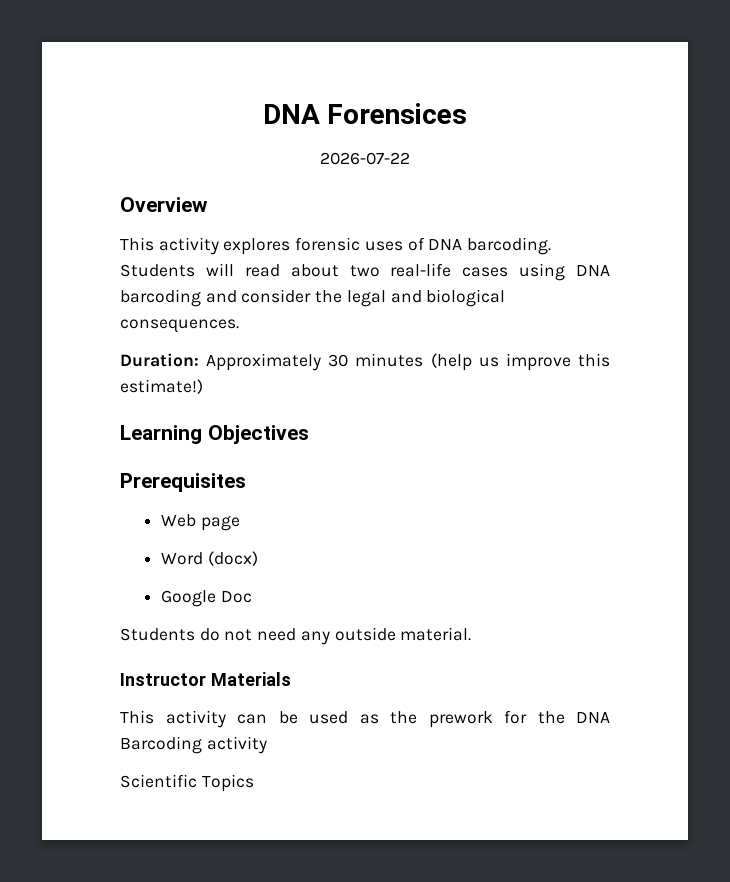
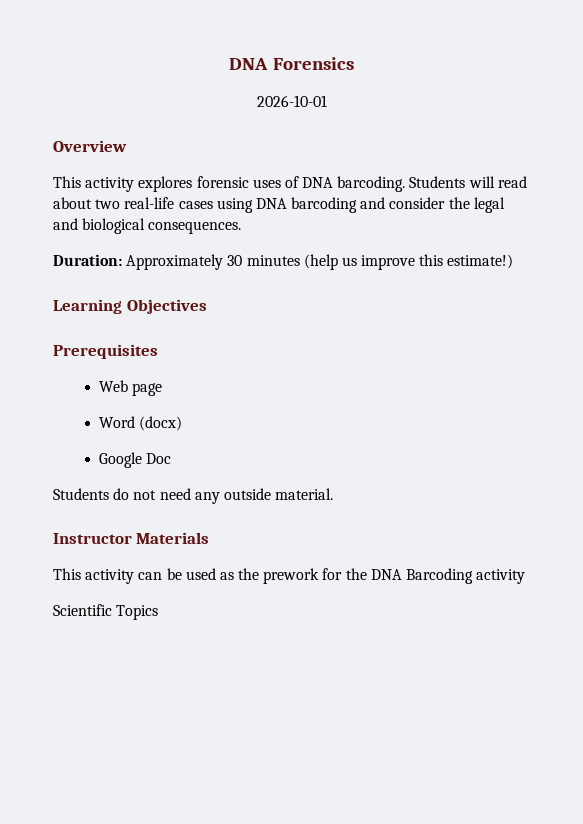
[262,103,468,124] [320,152,410,165] DNA Forensices // 2026-07-22 -> [229,57,354,70] [256,95,327,107] DNA Forensics // 2026-10-01

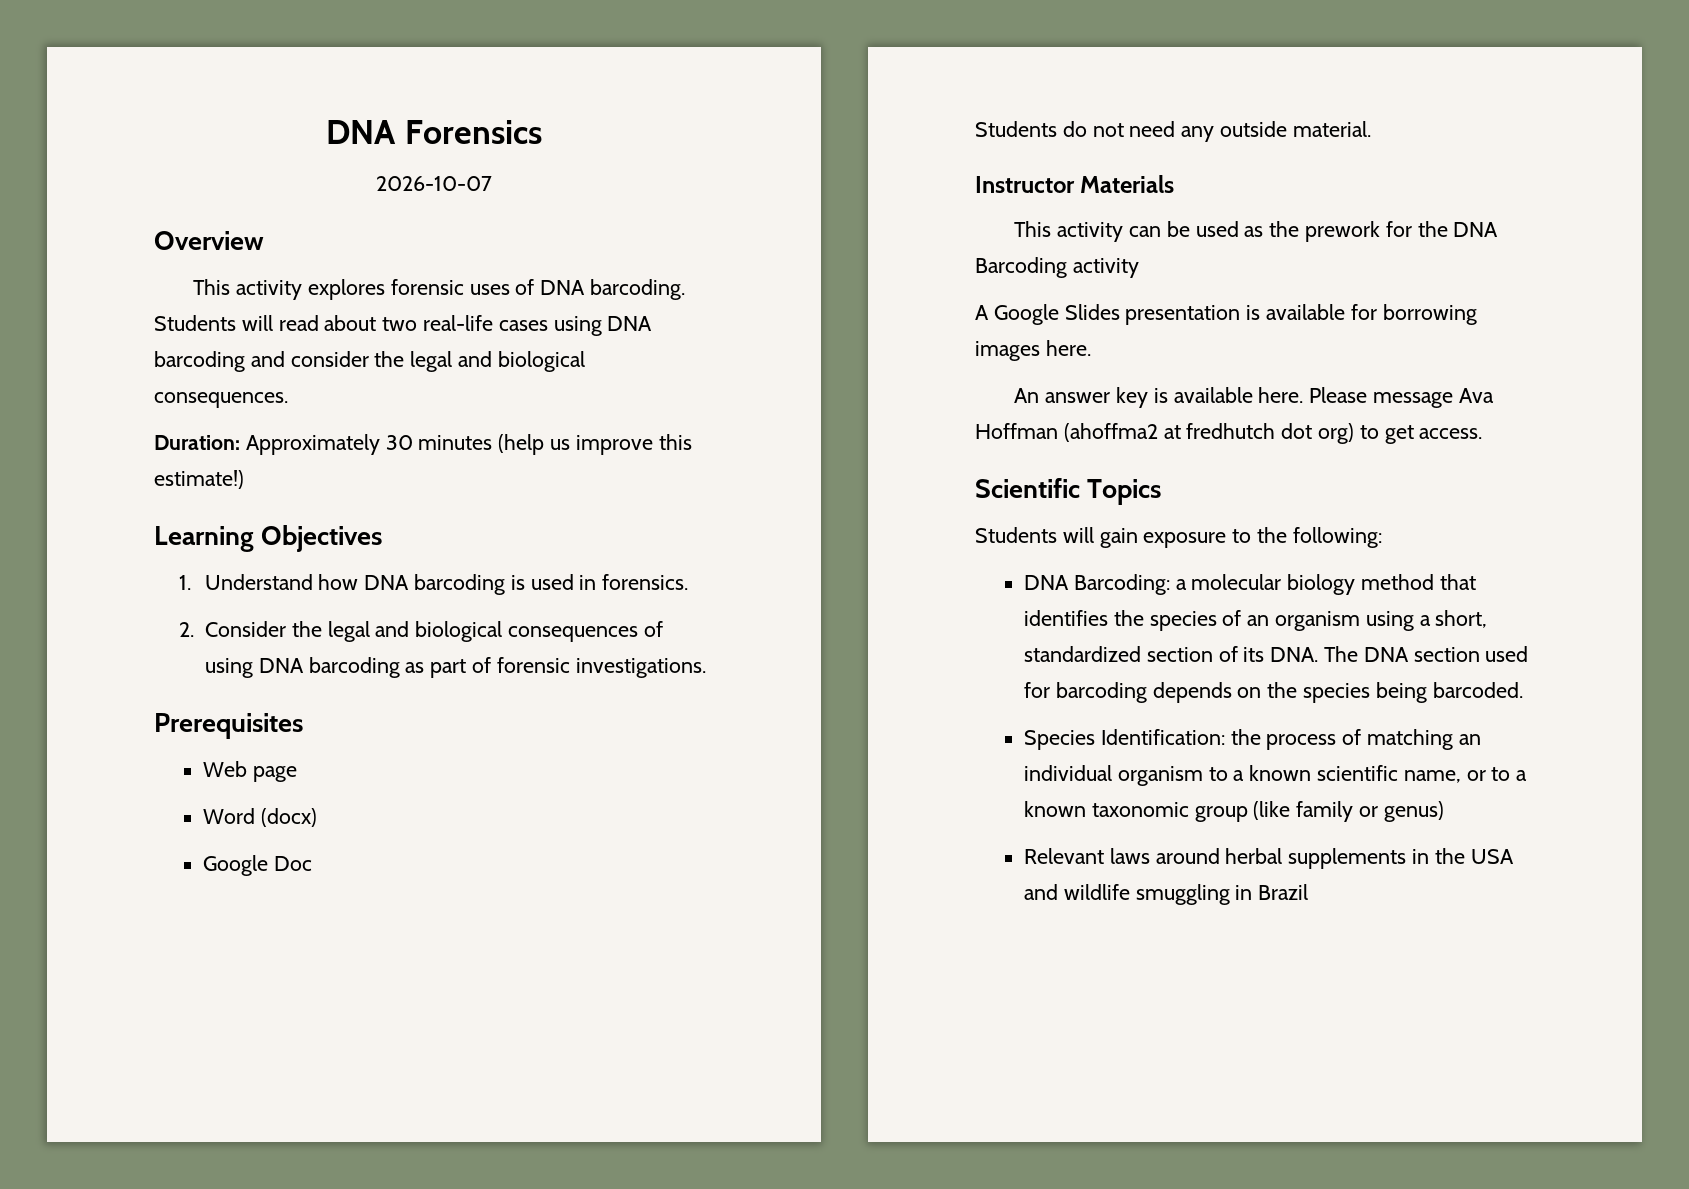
[256,95,327,107] 2026-10-01 -> [376,176,492,191] 2026-10-07
(207, 306) none -> [179,574,689,595] [179,621,663,642] [205,657,706,678] // 1. Understand how DNA barcoding is used in forensics. // 2. Consider the legal and biological consequences of using DNA barcoding as part of forensic investigations.
[53,604,159,620] Scientific Topics -> [975,304,1477,325] [975,340,1091,361] [1014,387,1494,408] [975,423,1483,444] [975,478,1162,505] [975,527,1382,548] [1023,574,1476,595] [1023,610,1488,631] [1023,646,1529,662] [1023,682,1523,703] [1023,729,1481,750] [1023,765,1528,786] [1023,801,1444,822] [1023,848,1514,869] [1023,884,1309,905] A Google Slides presentation is available for borrowing images here. // An answer key is available here. Please message Ava Hoffman (ahoffma2 at fredhutch dot org) to get access. // Scientific Topics // Students will gain exposure to the following: // DNA Barcoding: a molecular biology method that identifies the species of an organism using a short, standardized section of its DNA. The DNA section used for barcoding depends on the species being barcoded. // Species Identification: the process of matching an individual organism to a known scientific name, or to a known taxonomic group (like family or genus) // Relevant laws around herbal supplements in the USA and wildlife smuggling in Brazil

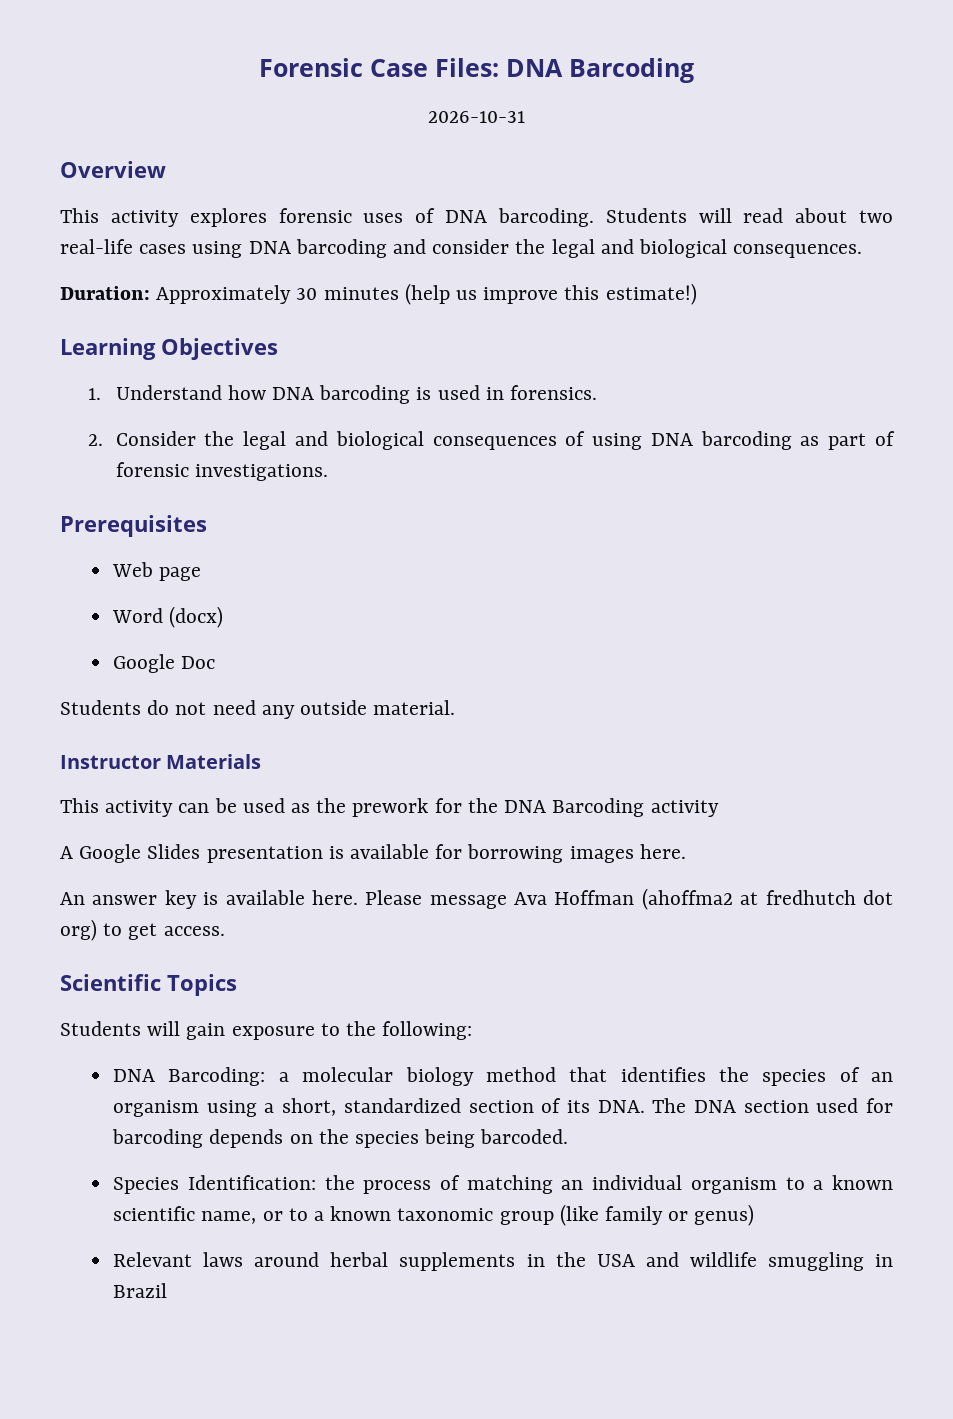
[326,120,542,144] [376,176,492,191] DNA Forensics // 2026-10-07 -> [259,58,694,83] [428,111,525,123] Forensic Case Files: DNA Barcoding // 2026-10-31

